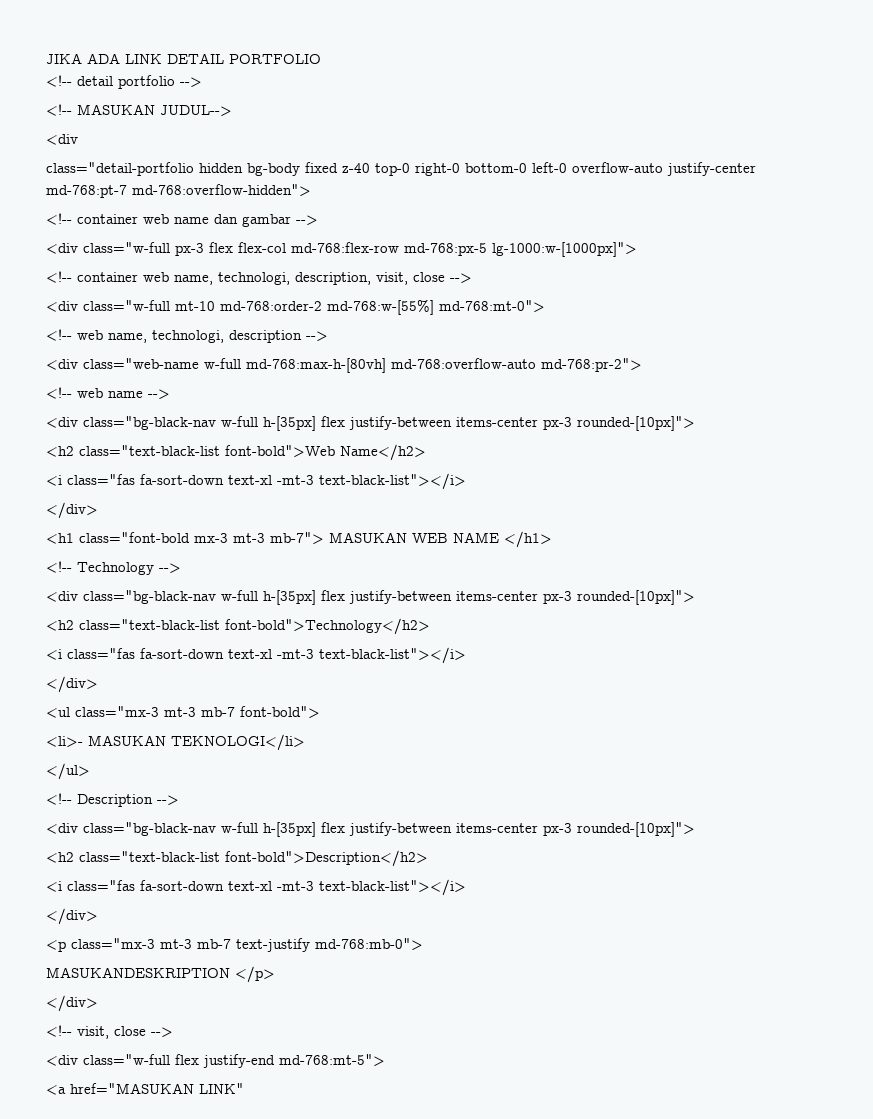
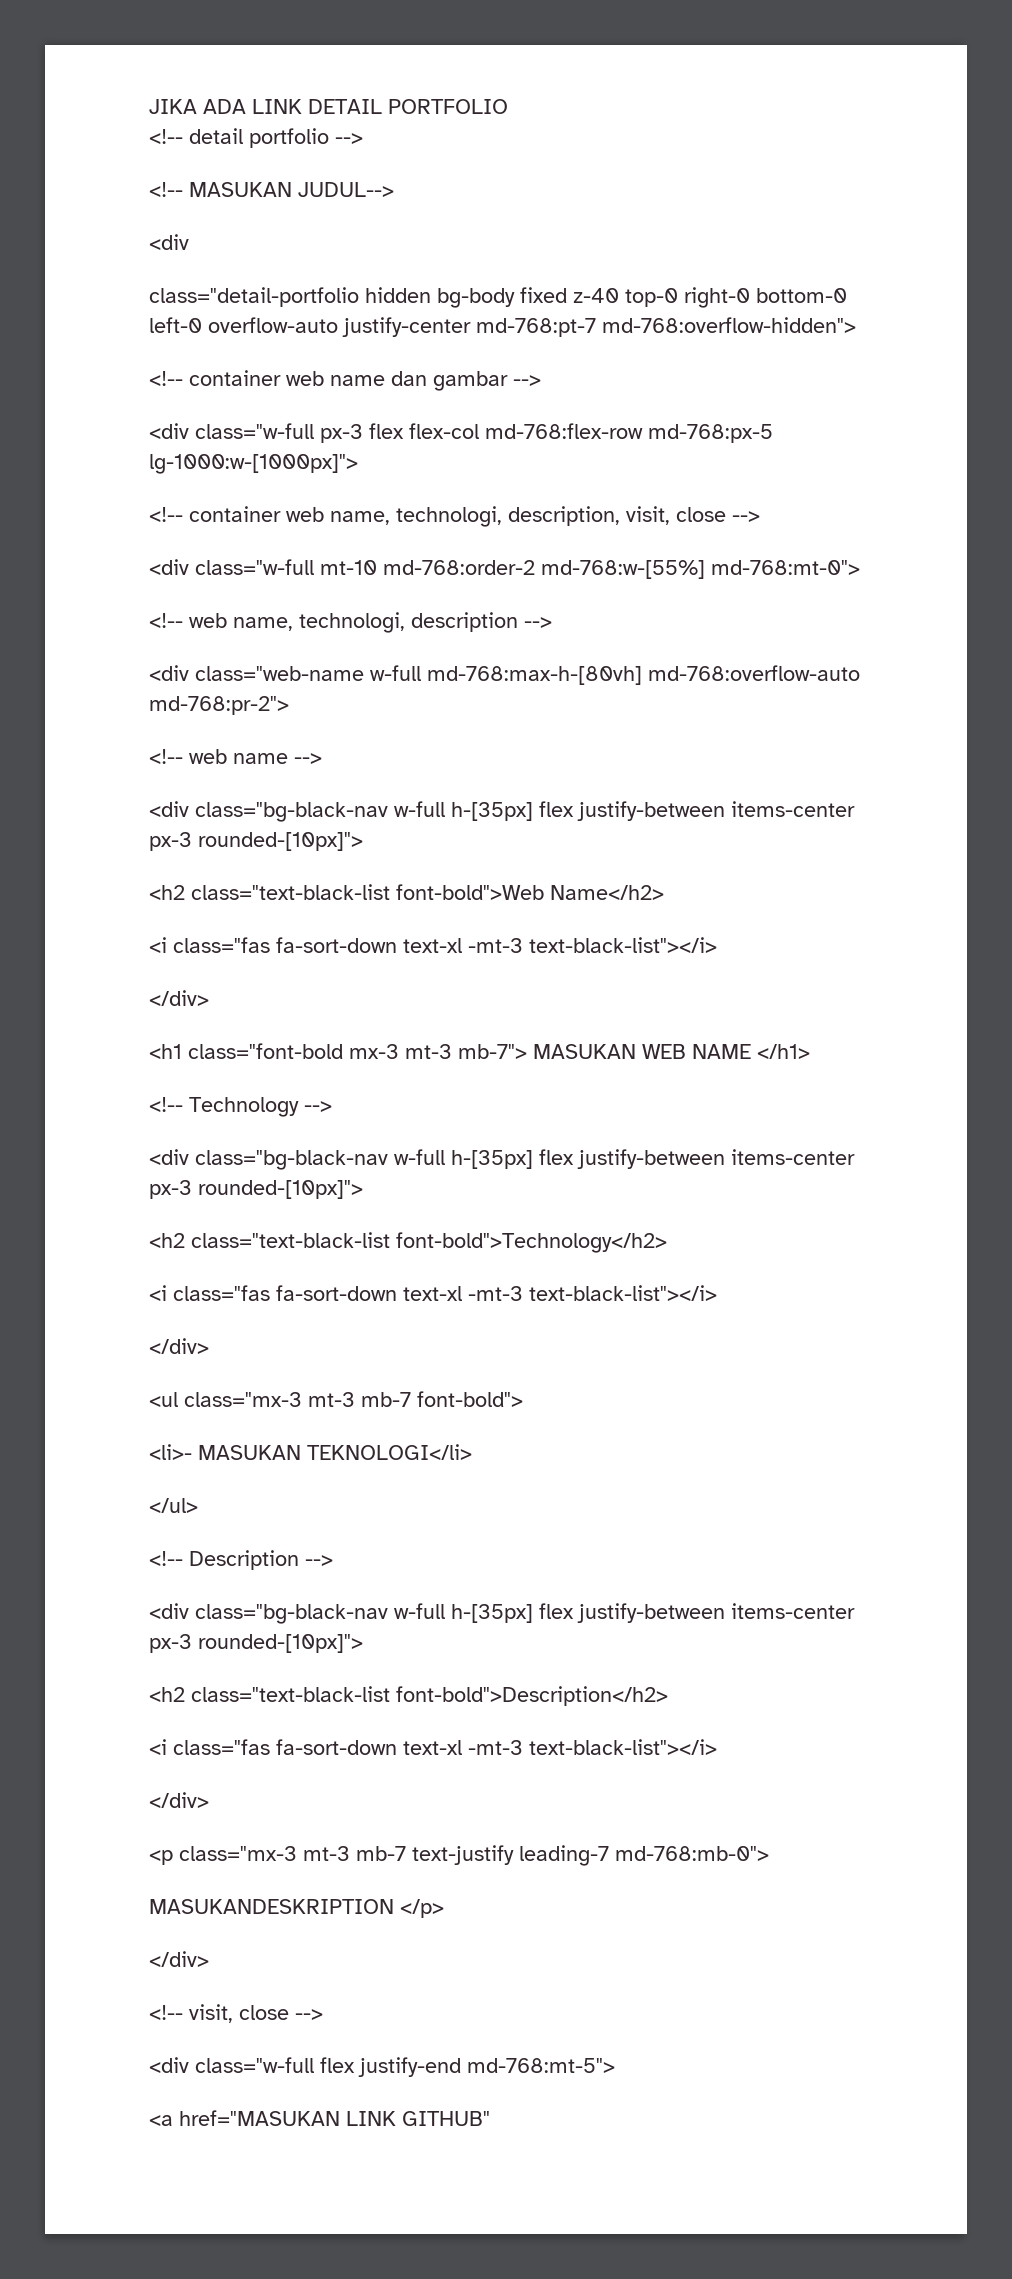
(310, 945) none -> [519,1845,609,1866] leading-7
[199,1083,244,1094] LINK" -> [346,2111,490,2126] LINK GITHUB"

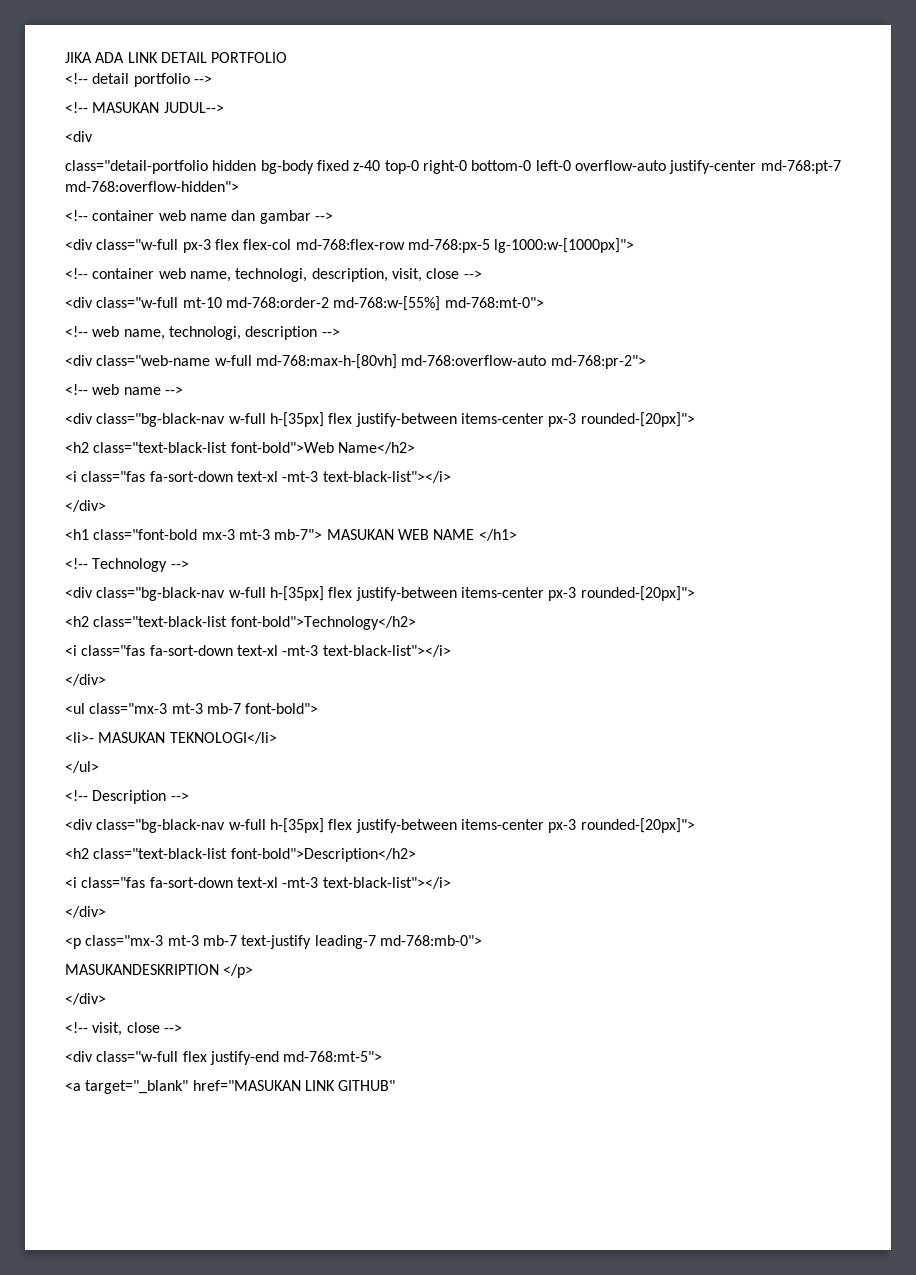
[198,832,363,851] rounded-[10px]"> -> [580,412,695,427] rounded-[20px]">
[198,1180,363,1199] rounded-[10px]"> -> [580,586,695,601] rounded-[20px]">
[198,1634,363,1653] rounded-[10px]"> -> [580,818,695,833] rounded-[20px]">
(173, 2120) none -> [85,1080,189,1094] target="_blank"

